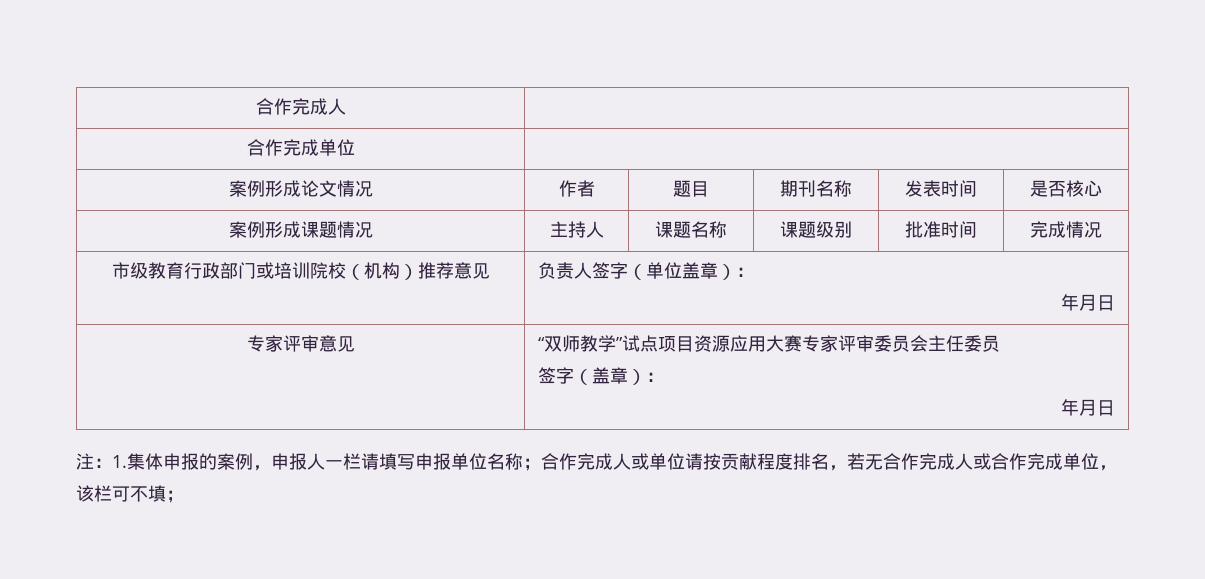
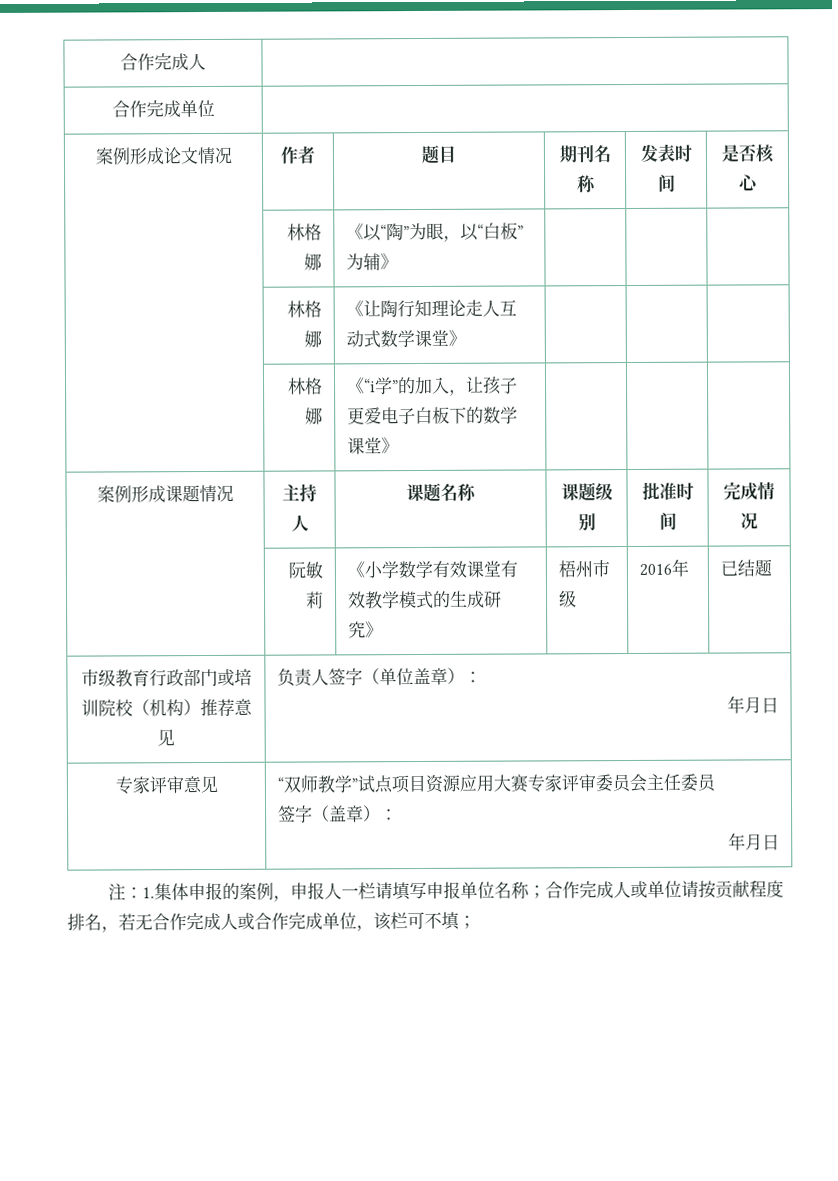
(1102, 188) none -> [286,223,322,241] [303,253,322,271] [346,222,525,242] [346,253,399,271] [286,300,322,318] [303,330,322,348] [346,299,518,318] [346,329,467,349] [286,377,323,395] [304,407,323,425] [346,376,519,396] [347,406,519,425] [347,437,400,455] // | 林格娜 | 《以“陶”为眼，以“白板”为辅》 | | | // | 林格娜 | 《让陶行知理论走人互动式数学课堂》 | | | // | 林格娜 | 《“i学”的加入，让孩子更爱电子白板下的数学课堂》 | | |
(1102, 229) none -> [287,561,323,579] [305,591,324,609] [347,560,519,579] [348,590,503,610] [348,621,384,639] [558,560,611,578] [559,590,578,608] [639,558,690,577] [720,559,773,577] // | 阮敏莉 | 《小学数学有效课堂有效教学模式的生成研究》 | 梧州市级 | 2016年 | 已结题

